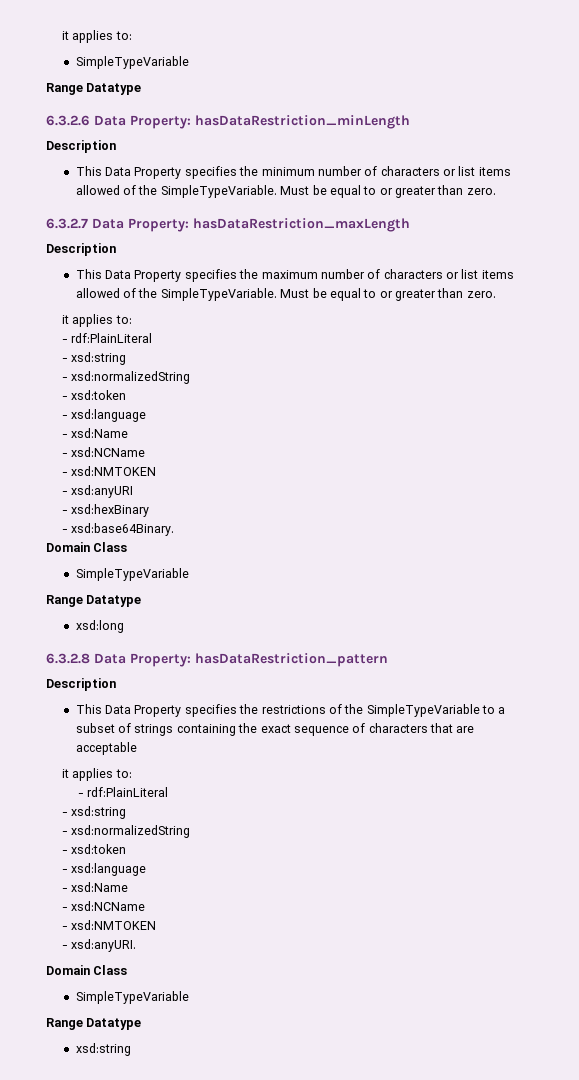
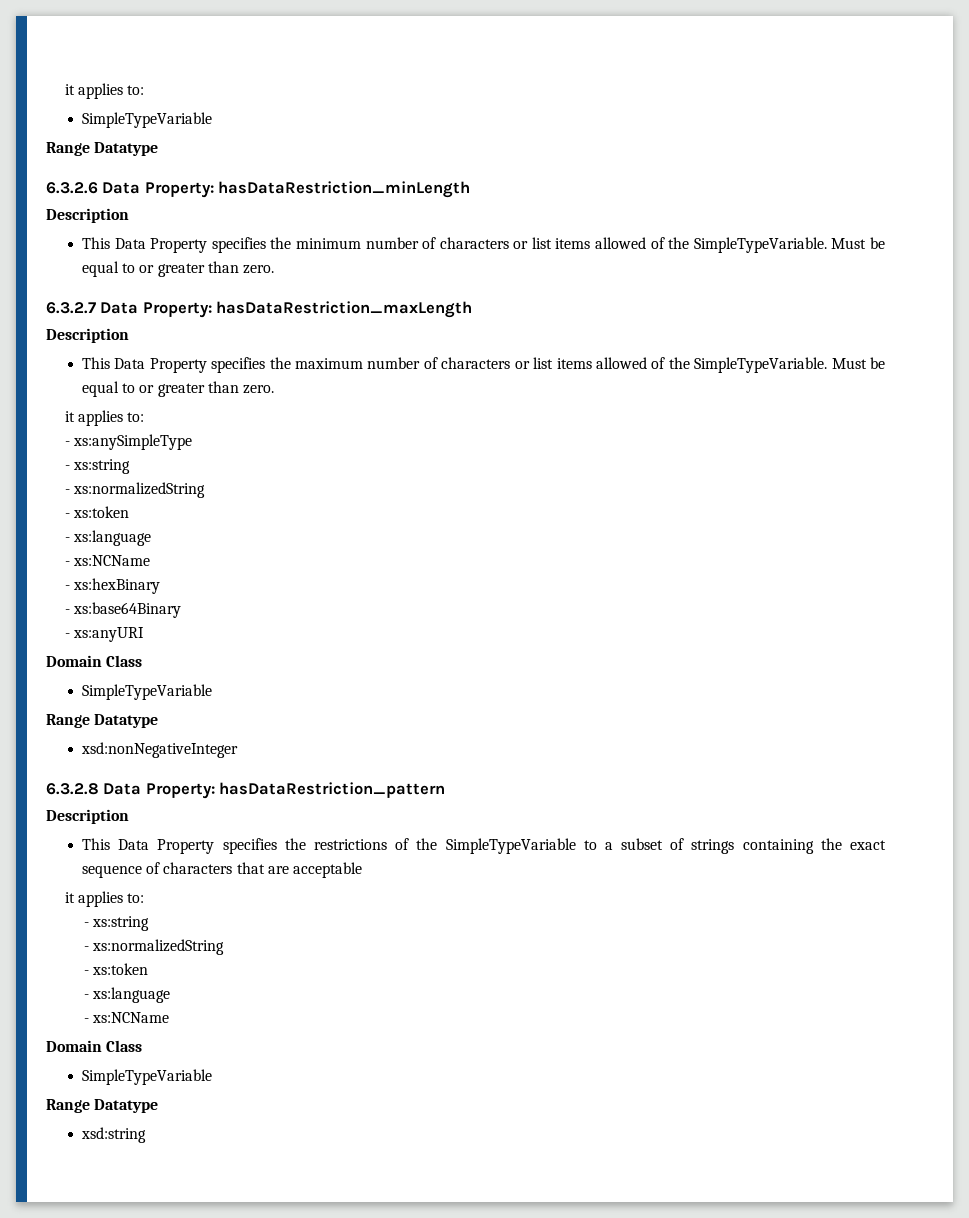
[71,333,153,343] [61,352,127,365] [61,371,191,384] [61,390,127,400] [61,409,147,422] [61,428,129,438] [61,447,146,457] [61,466,157,476] [61,485,134,498] [61,504,150,517] [61,523,175,536] [46,542,128,552] [75,568,189,581] [46,595,142,607] [75,620,124,633] rdf:PlainLiteral // - xsd:string // - xsd:normalizedString // - xsd:token // - xsd:language // - xsd:Name // - xsd:NCName // - xsd:NMTOKEN // - xsd:anyURI // - xsd:hexBinary // - xsd:base64Binary. // Domain Class // SimpleTypeVariable // Range Datatype // xsd:long -> [73,434,193,450] [64,459,131,474] [64,482,206,498] [64,506,130,518] [64,530,152,546] [64,555,151,566] [64,578,161,594] [64,602,182,618] [64,627,145,642] [46,655,143,667] [82,684,213,700] [46,714,159,728] [81,742,239,758] xs:anySimpleType // - xs:string // - xs:normalizedString // - xs:token // - xs:language // - xs:NCName // - xs:hexBinary // - xs:base64Binary // - xs:anyURI // Domain Class // SimpleTypeVariable // Range Datatype // xsd:nonNegativeInteger
[87,787,169,797] [61,806,127,819] [61,825,191,838] [61,844,127,854] [61,863,147,876] [61,882,129,892] [61,901,146,911] [61,920,157,930] [61,939,137,952] rdf:PlainLiteral // - xsd:string // - xsd:normalizedString // - xsd:token // - xsd:language // - xsd:Name // - xsd:NCName // - xsd:NMTOKEN // - xsd:anyURI. -> [92,916,150,931] [83,939,225,955] [83,963,149,975] [83,987,171,1003] [83,1012,170,1023] xs:string // - xs:normalizedString // - xs:token // - xs:language // - xs:NCName

